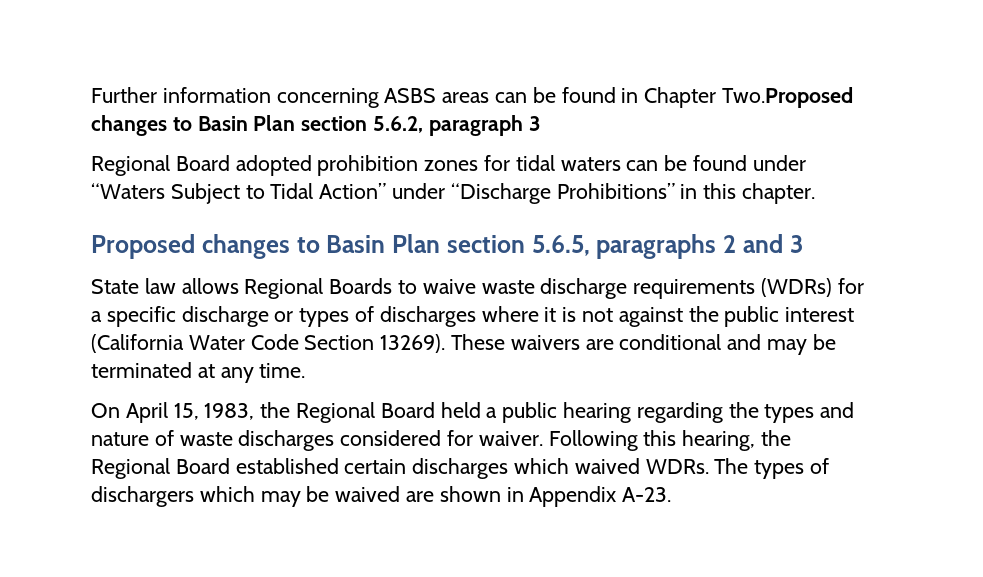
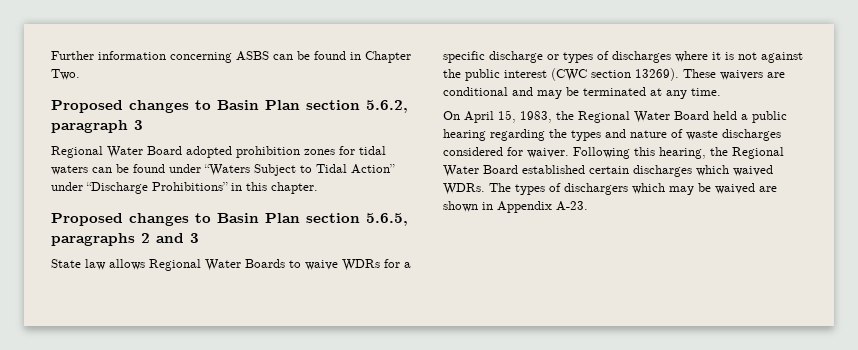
[442,92,490,103] areas -> (269, 56) none
[722,87,854,108] Two.Proposed -> [51,69,80,80] [51,100,123,113] Two. // Proposed
(170, 165) none -> [107,146,143,158] Water
(324, 288) none -> [205,259,241,271] Water
[481,278,833,299] waste discharge requirements (WDRs) -> [342,259,380,271] WDRs
[91,334,375,353] (California Water Code Section -> [551,68,631,81] (CWC section
(376, 412) none -> [634,111,670,123] Water
(170, 468) none -> [443,165,479,177] Water

